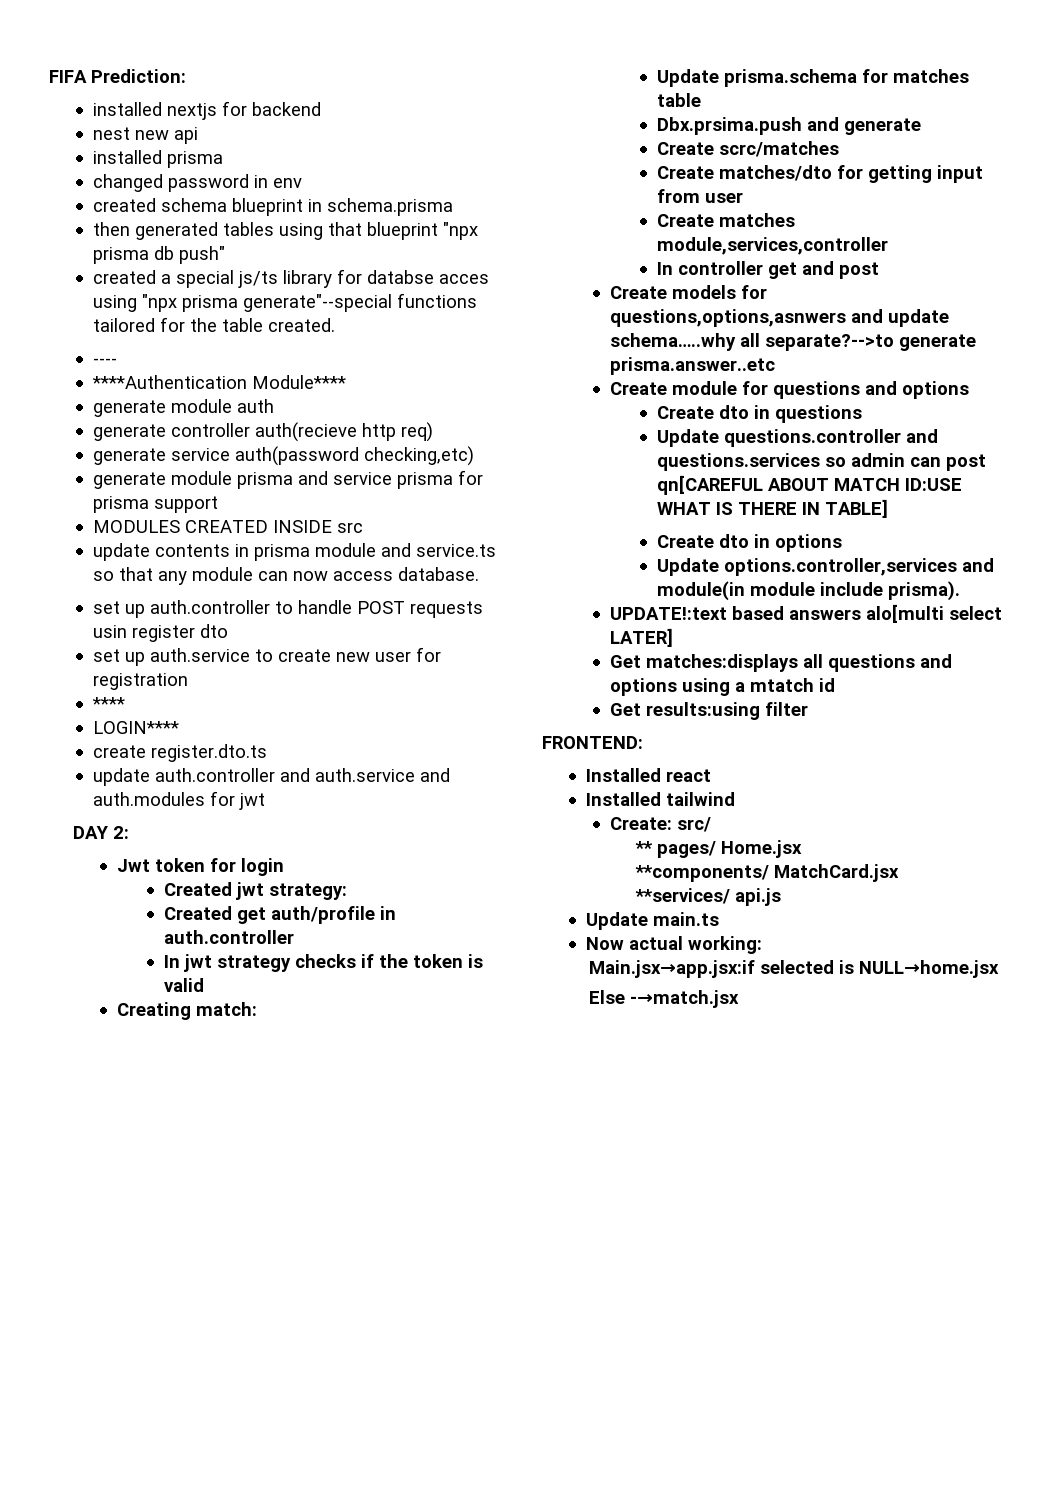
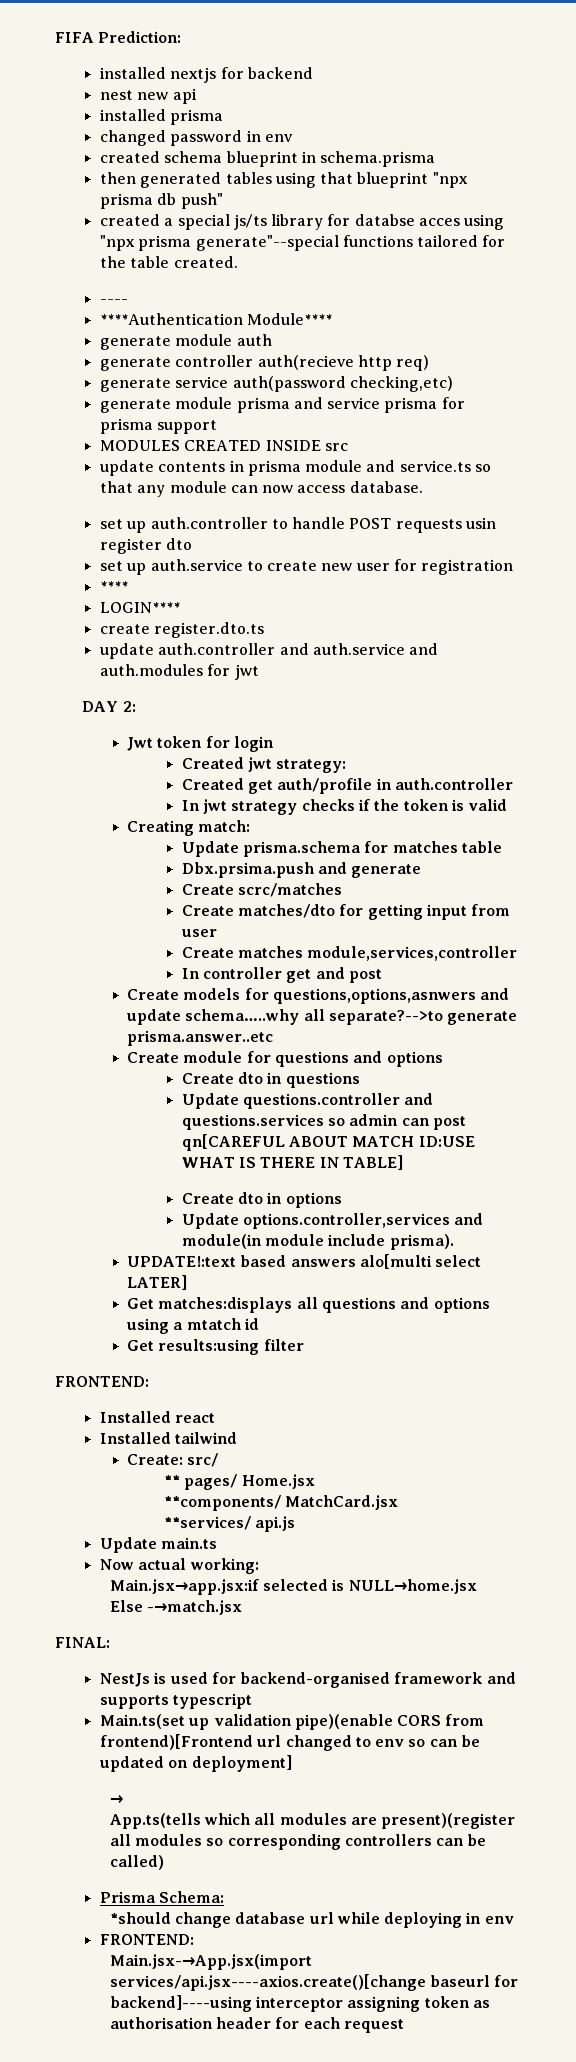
(740, 999) none -> [55,1637,110,1648] [99,1672,516,1688] [99,1693,253,1709] [99,1714,485,1730] [99,1734,481,1751] [98,1755,292,1772] [109,1795,123,1804] [109,1813,516,1829] [109,1834,487,1850] [109,1855,164,1870] [99,1891,225,1903] [109,1912,514,1928] [99,1934,194,1945] [109,1954,312,1970] [109,1974,519,1991] [109,1995,490,2012] [109,2017,404,2033] // FINAL: // NestJs is used for backend-organised framework and supports typescript // Main.ts(set up validation pipe)(enable CORS from frontend)[Frontend url changed to env so can be updated on deployment] // → // App.ts(tells which all modules are present)(register all modules so corresponding controllers can be called) // Prisma Schema: // *should change database url while deploying in env // FRONTEND: // Main.jsx-→App.jsx(import services/api.jsx----axios.create()[change baseurl for backend]----using interceptor assigning token as authorisation header for each request

